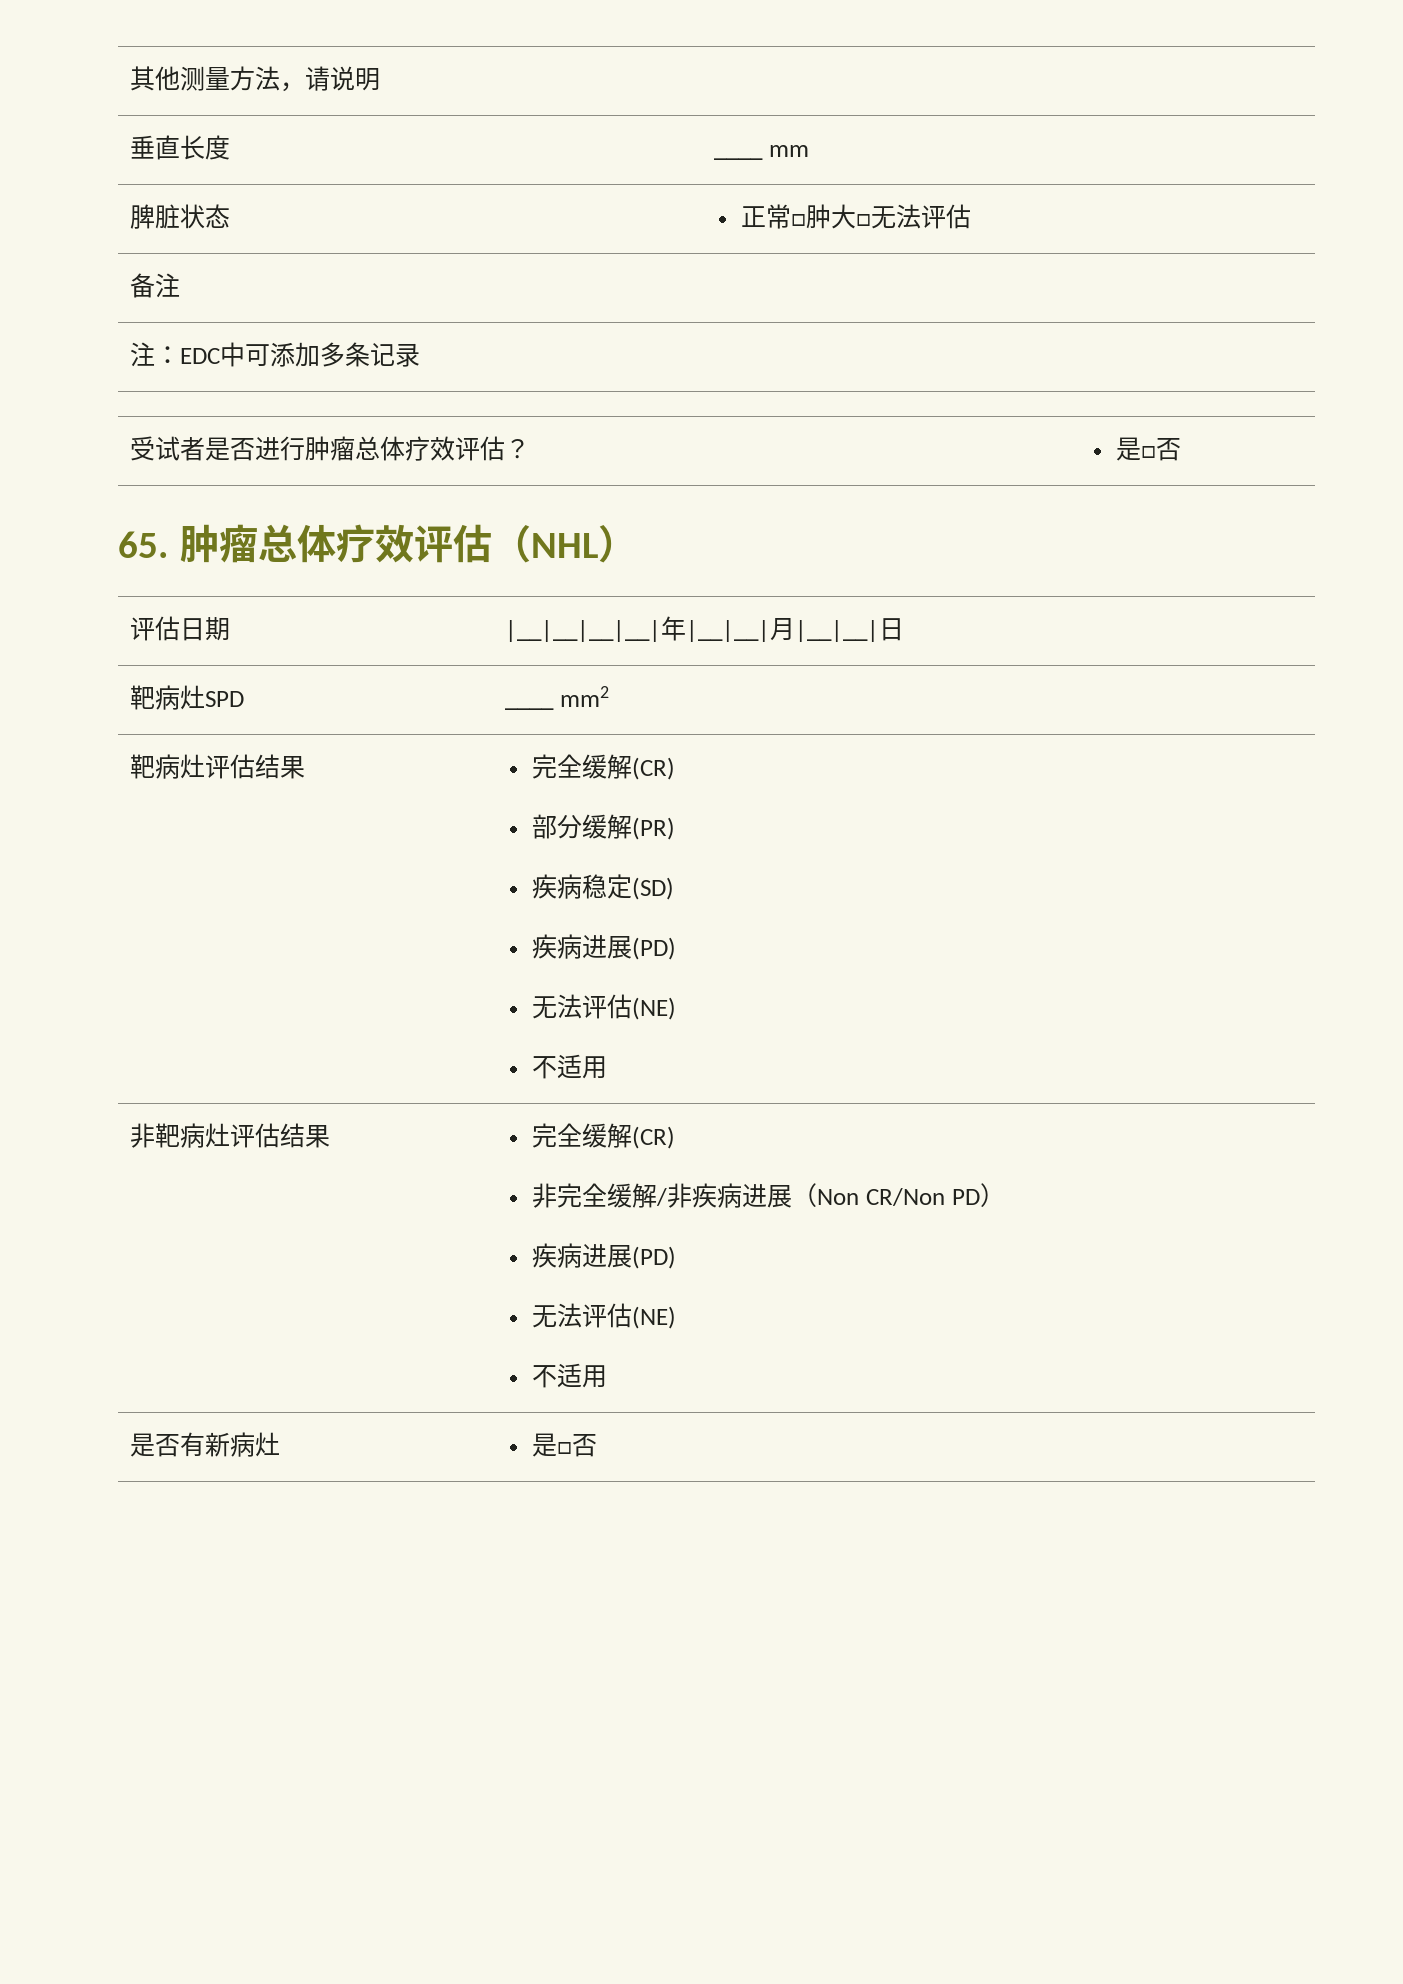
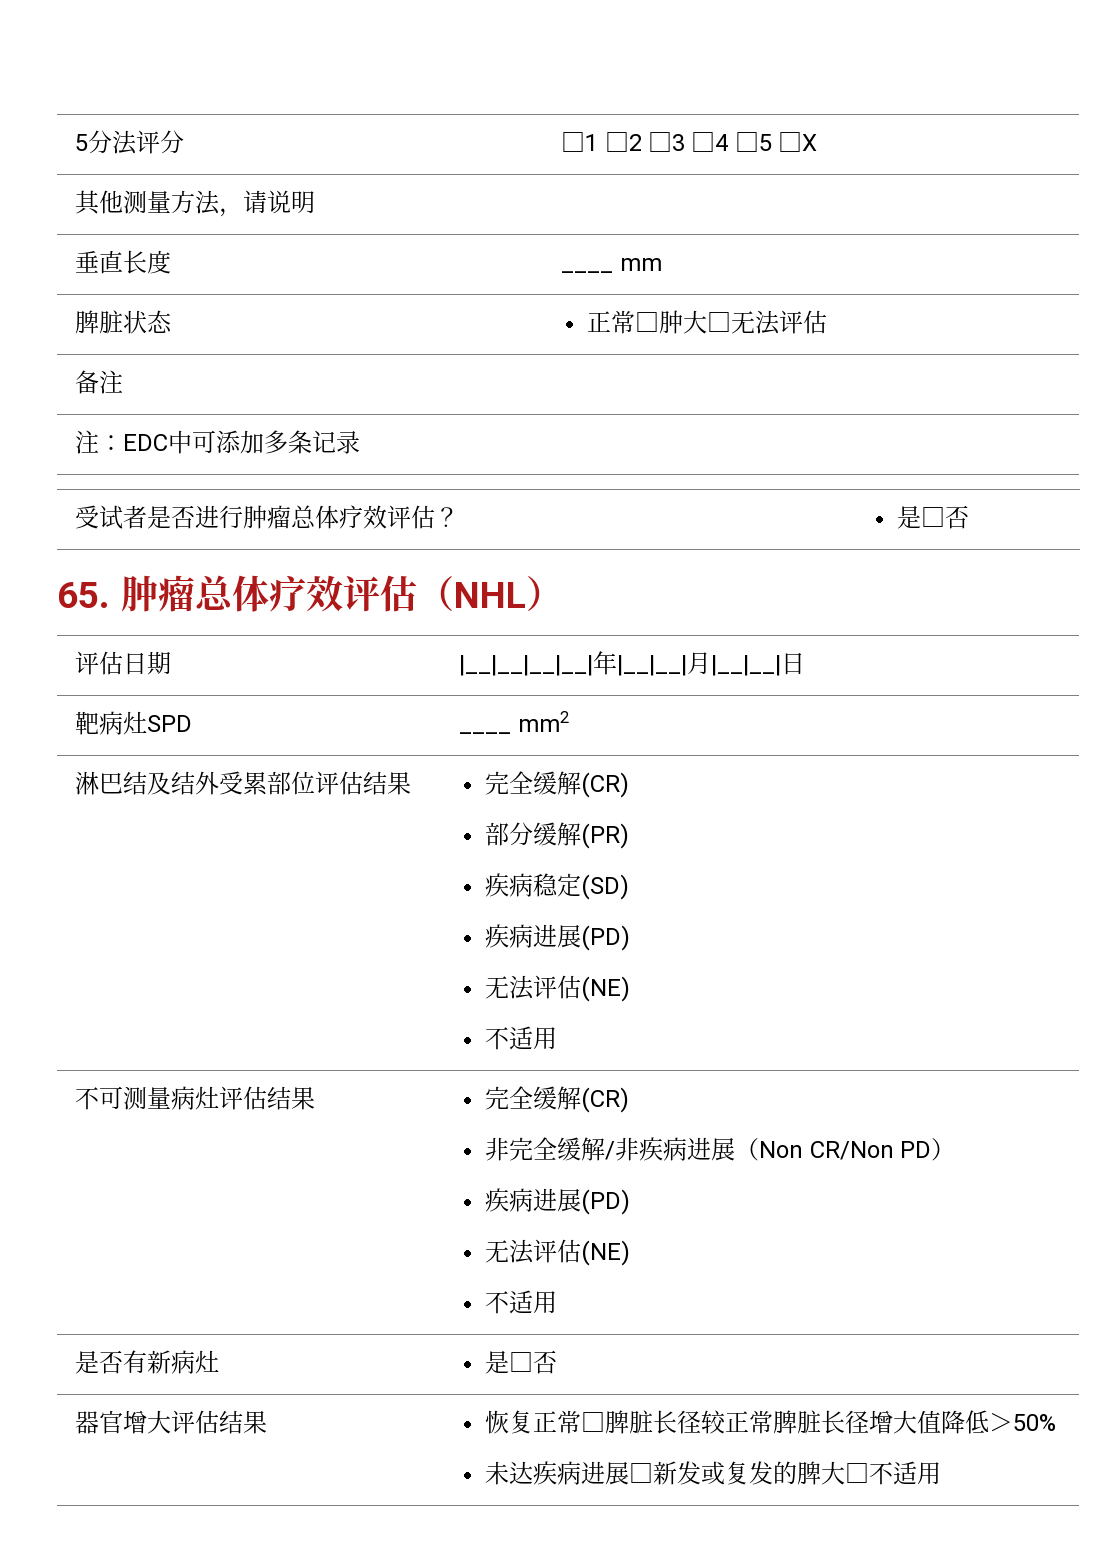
(129, 78) none -> [75,130,185,155] [561,132,818,152] 5分法评分 | □1 □2 □3 □4 □5 □X //
[129,754,205,779] 靶病灶 -> [75,771,316,795] 淋巴结及结外受累部位
[129,1123,180,1148] 非靶 -> [75,1086,172,1110] 不可测量
(598, 1445) none -> [75,1410,268,1434] [485,1410,1057,1434] [485,1461,942,1485] // 器官增大评估结果 | 恢复正常□脾脏长径较正常脾脏长径增大值降低＞50% // 未达疾病进展□新发或复发的脾大□不适用

